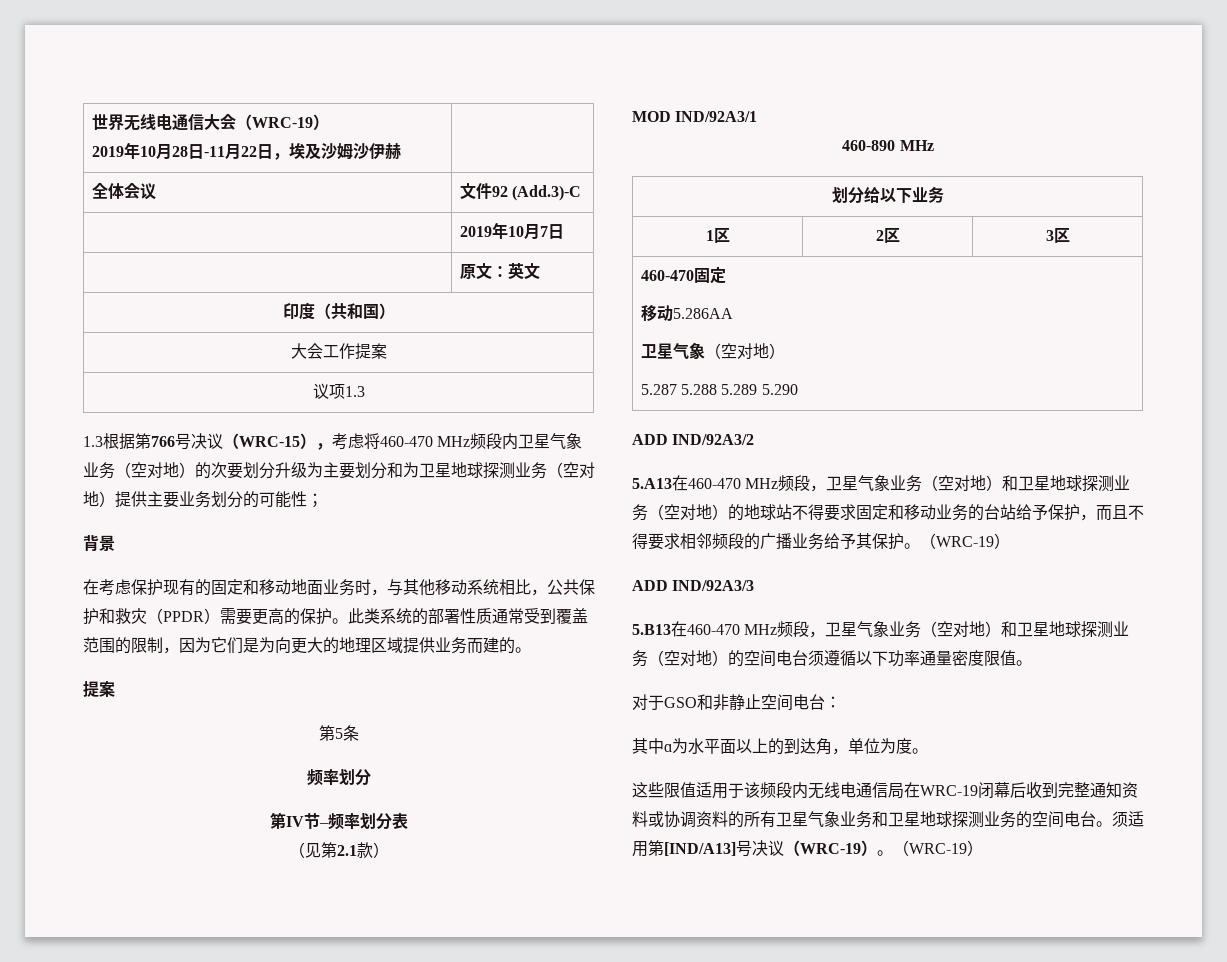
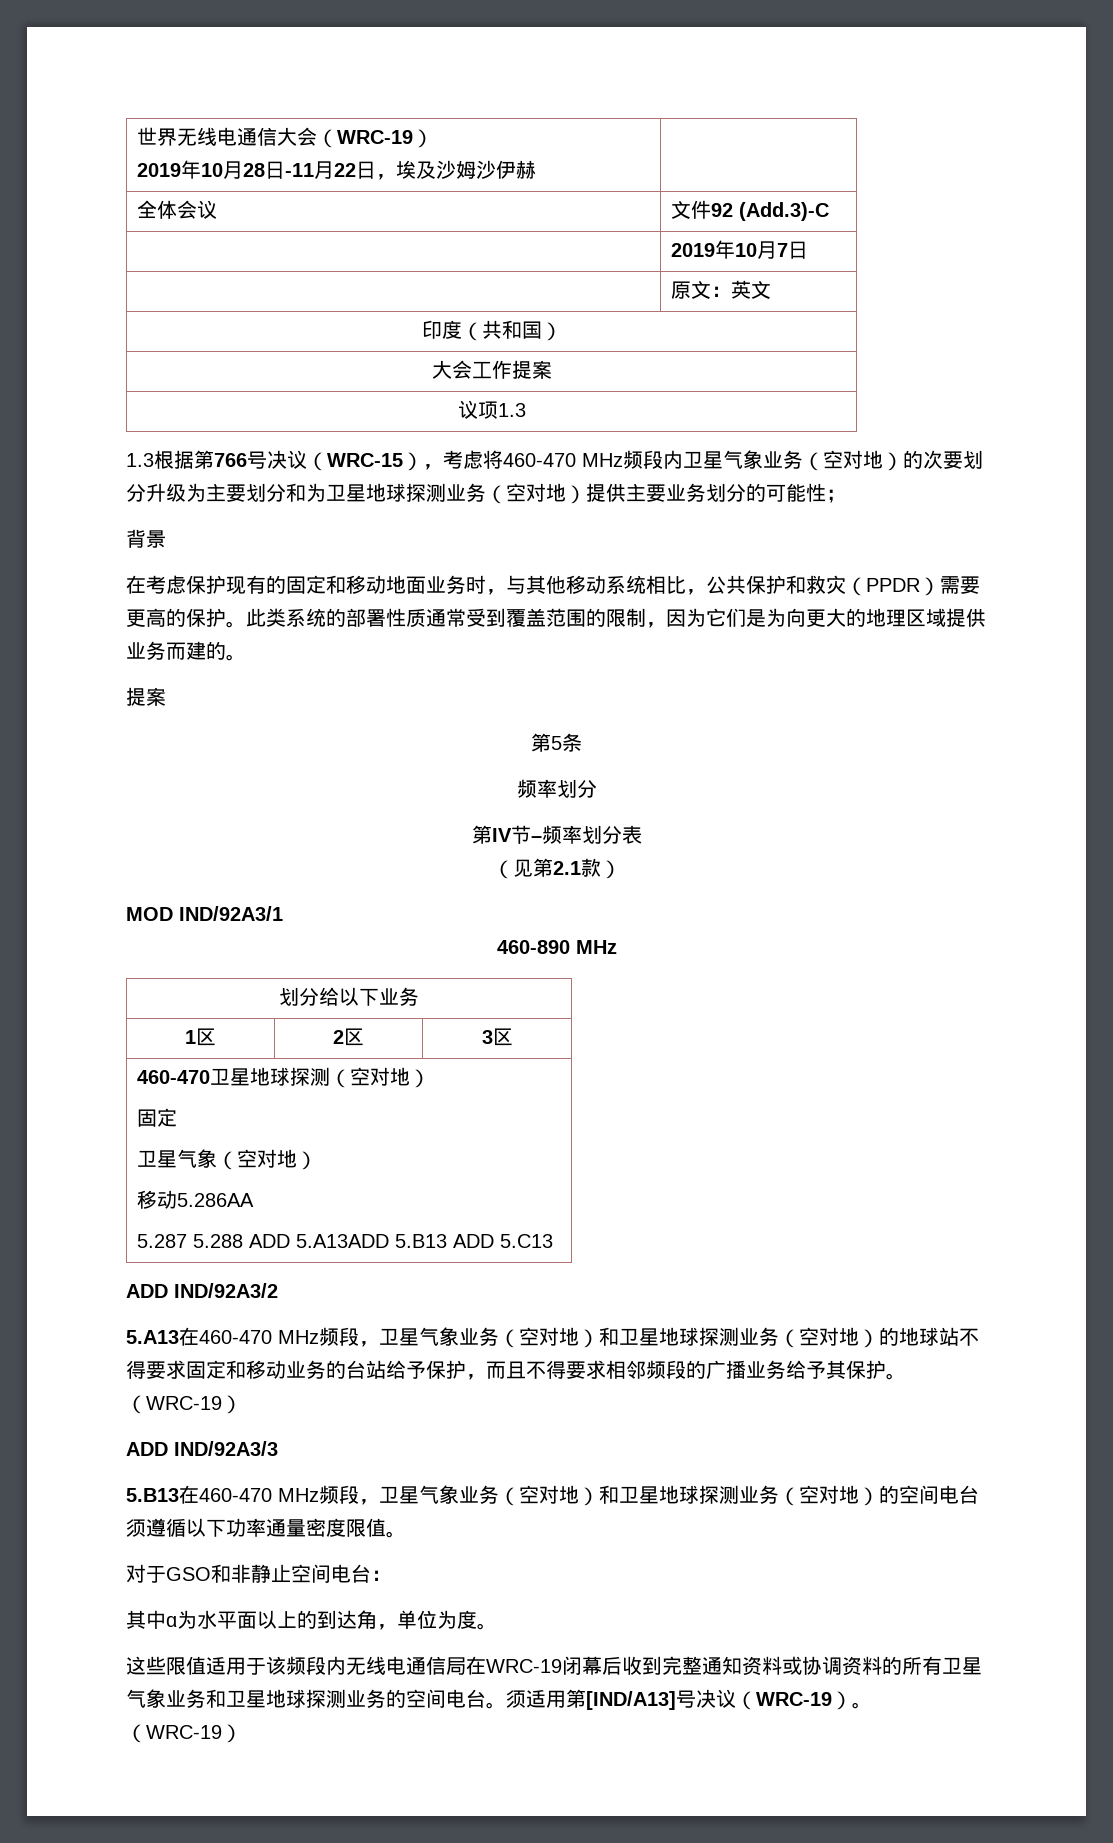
[693,267,726,284] [640,305,733,322] 固定 // 移动5.286AA -> [210,1067,431,1088] [137,1108,178,1127] 卫星地球探测（空对地） // 固定
(785, 351) none -> [137,1190,255,1209] // 移动5.286AA
[721,384,798,395] 5.289 5.290 -> [249,1234,554,1248] ADD 5.A13ADD 5.B13 ADD 5.C13

